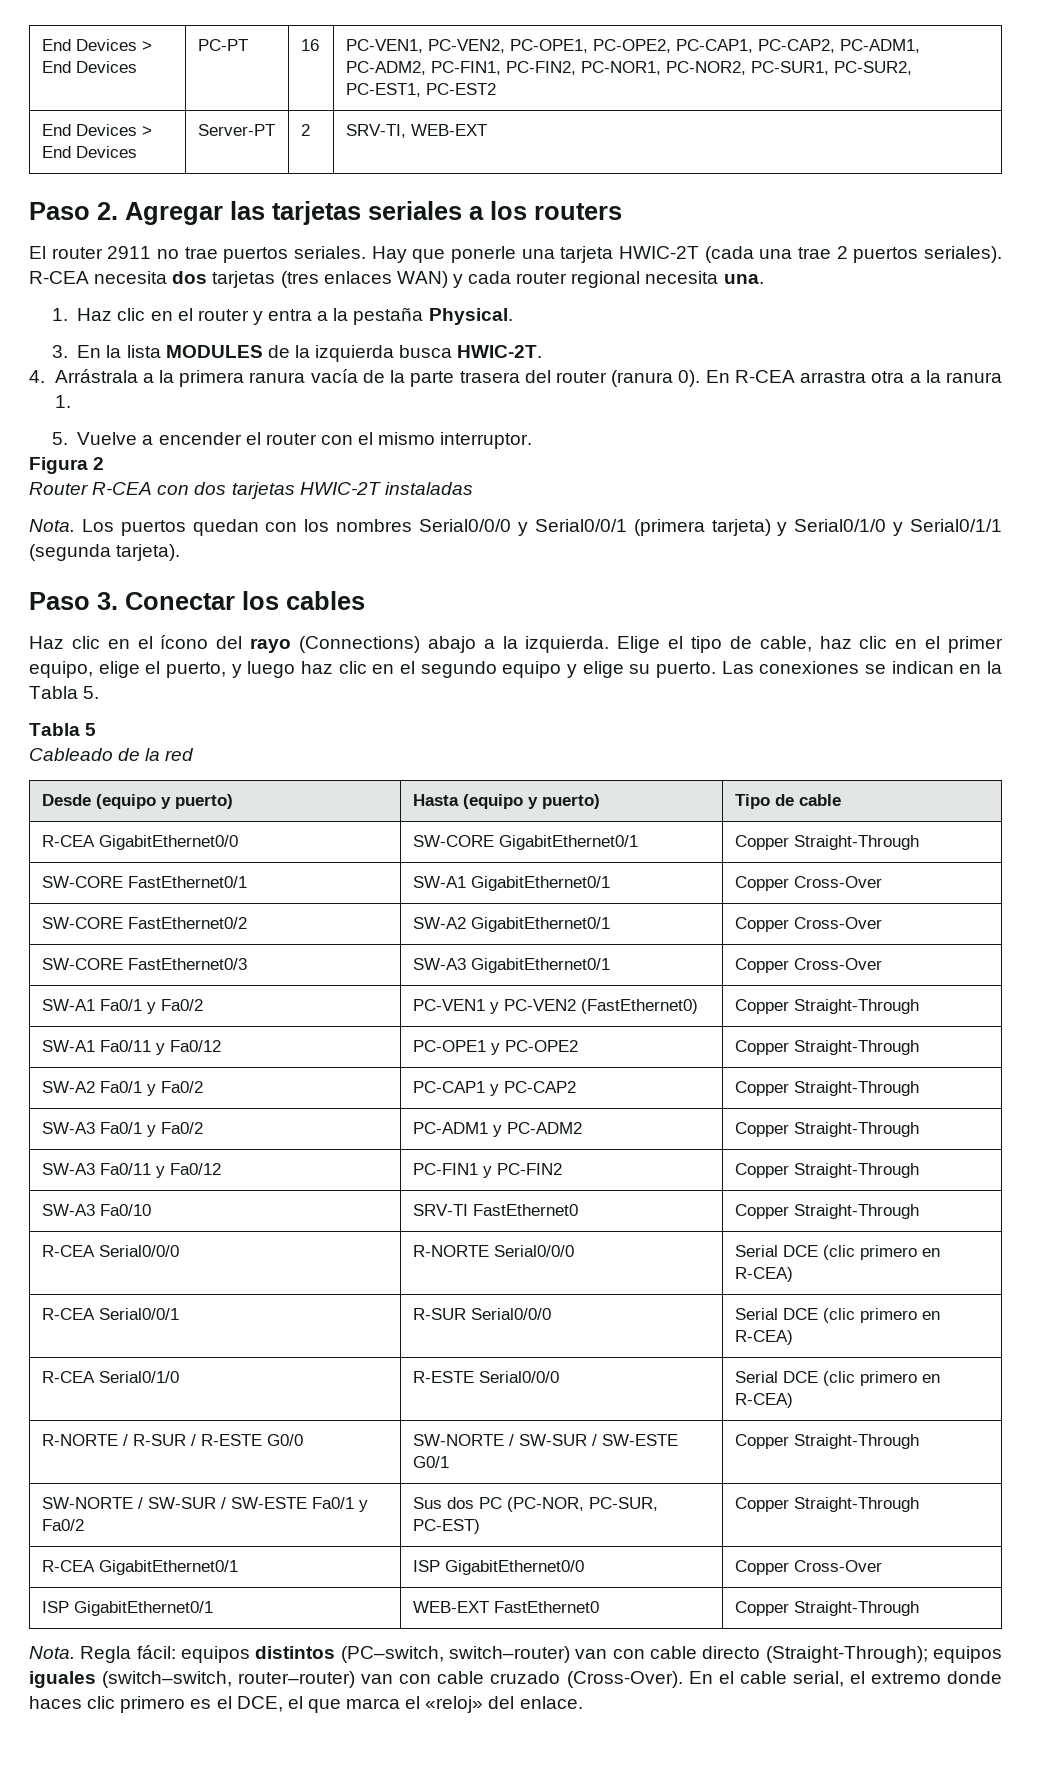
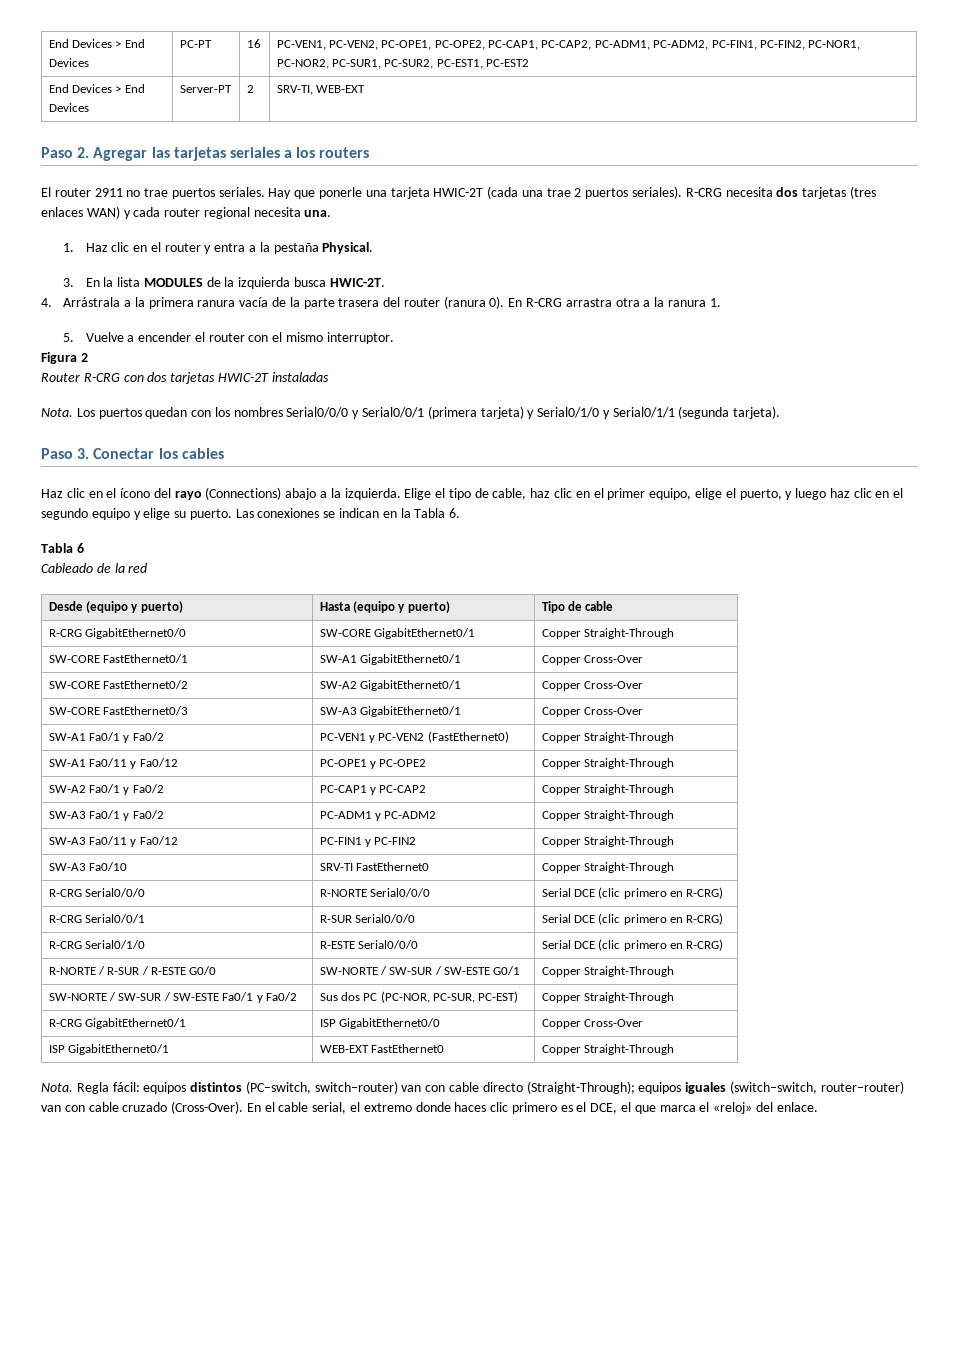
[29,271,89,284] R-CEA -> [685,188,722,197] R-CRG
[734,370,795,383] R-CEA -> [525,298,562,307] R-CRG
[92,482,153,495] R-CEA -> [83,373,120,382] R-CRG
[83,686,100,699] [29,723,97,736] 5. // Tabla 5 -> [449,508,461,518] [41,543,84,553] 6. // Tabla 6
[41,835,95,847] R-CEA -> [48,629,82,637] R-CRG
[41,1245,95,1257] R-CEA -> [48,889,82,897] R-CRG
[734,1267,793,1282] [41,1308,95,1320] R-CEA) // R-CEA -> [686,887,724,899] [48,915,82,923] R-CRG) // R-CRG
[734,1330,793,1345] [41,1371,95,1383] R-CEA) // R-CEA -> [686,913,724,925] [48,941,82,949] R-CRG) // R-CRG
[734,1393,793,1408] R-CEA) -> [686,939,724,951] R-CRG)
[41,1560,95,1572] R-CEA -> [48,1019,82,1027] R-CRG

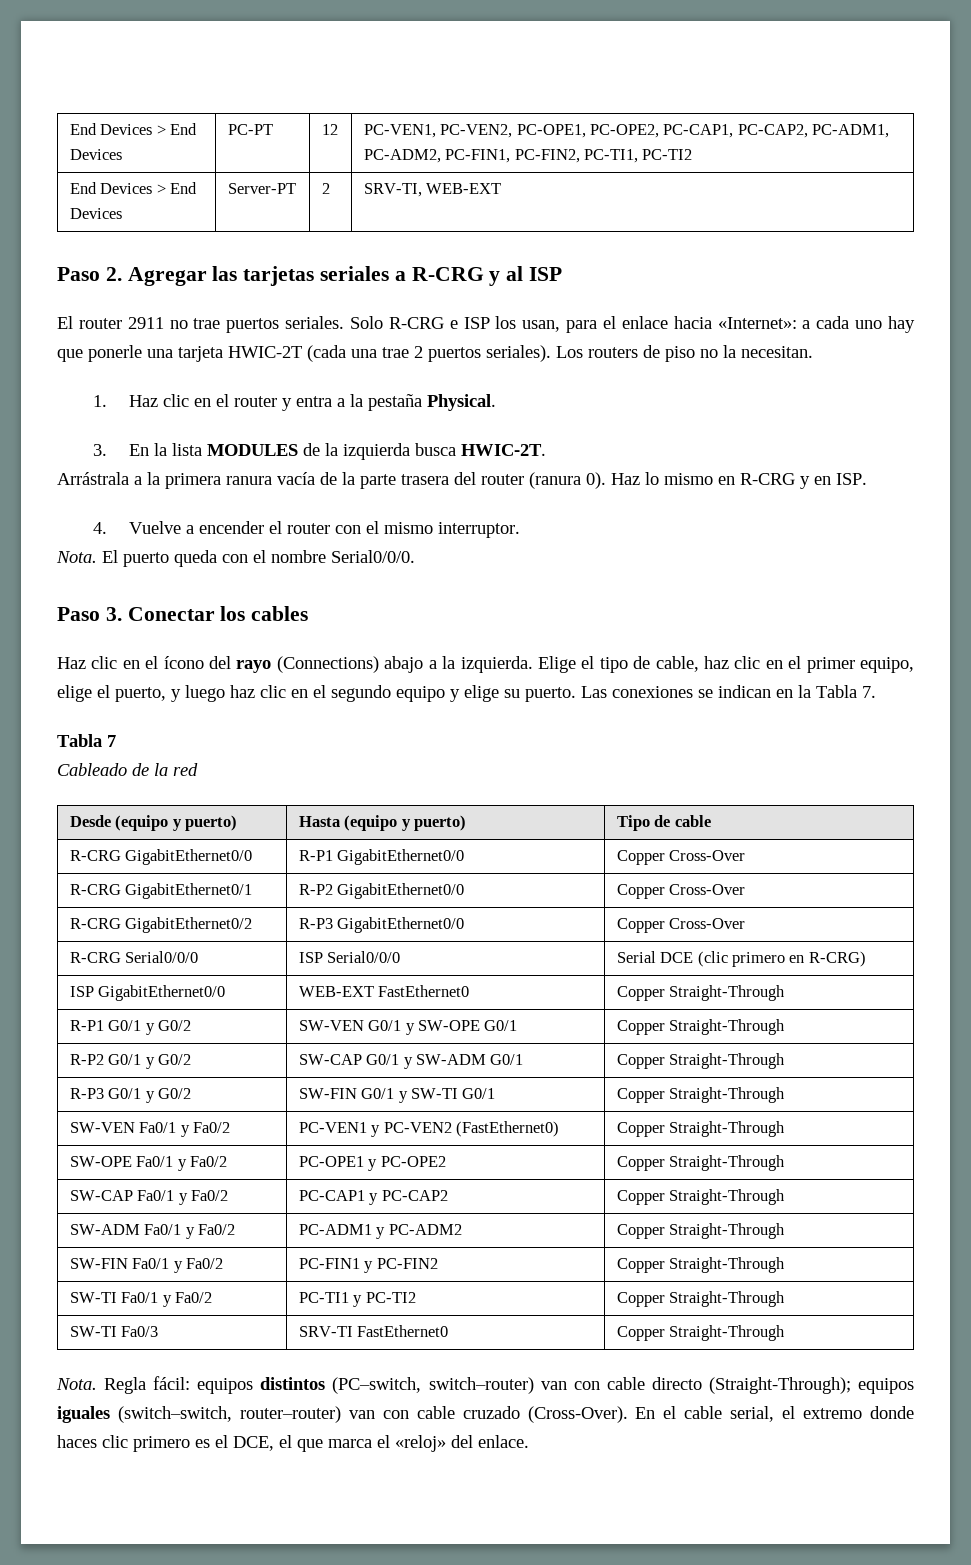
[246,39,261,48] 16 -> [321,124,338,135] 12
[808,40,861,50] [276,59,530,69] PC-NOR1, PC-NOR2, PC-SUR1, PC-SUR2, PC-EST1, PC-EST2 -> [583,149,693,163] PC-TI1, PC-TI2
[296,147,370,158] los routers -> [411,266,563,286] R-CRG y al ISP
[268,188,292,199] Hay -> [350,316,916,333] Solo R-CRG e ISP los usan, para el enlace hacia «Internet»: a cada uno hay
[685,186,876,199] [41,206,332,219] R-CRG necesita dos tarjetas (tres enlaces WAN) y cada router regional necesita una. -> [556,345,813,362] Los routers de piso no la necesitan.
[41,298,52,307] 4. -> (547, 450) none
[508,297,721,307] [63,333,75,342] En R-CRG arrastra otra a la ranura 1. // 5. -> [611,472,867,489] [93,522,108,534] Haz lo mismo en R-CRG y en ISP. // 4.
[41,352,88,364] [41,372,329,384] [41,406,781,419] Figura 2 // Router R-CRG con dos tarjetas HWIC-2T instaladas // Nota. Los puertos quedan con los nombres Serial0/0/0 y Serial0/0/1 (primera tarjeta) y Serial0/1/0 y Serial0/1/1 (segunda tarjeta). -> [56,550,415,567] Nota. El puerto queda con el nombre Serial0/0/0.
[449,508,461,518] [41,543,84,553] 6. // Tabla 6 -> [862,686,876,698] [57,734,116,747] 7. // Tabla 7
[319,628,475,639] [541,628,674,639] [48,654,188,663] [319,654,461,665] [541,655,643,665] [48,680,188,689] [319,680,461,691] [541,681,643,691] [48,706,188,715] [319,706,461,717] [541,707,643,717] [48,733,86,741] SW-CORE GigabitEthernet0/1 | Copper Straight-Through // SW-CORE FastEthernet0/1 | SW-A1 GigabitEthernet0/1 | Copper Cross-Over // SW-CORE FastEthernet0/2 | SW-A2 GigabitEthernet0/1 | Copper Cross-Over // SW-CORE FastEthernet0/3 | SW-A3 GigabitEthernet0/1 | Copper Cross-Over // SW-A1 -> [298,849,465,865] [616,850,746,865] [69,883,253,899] [298,883,465,899] [616,884,746,899] [69,917,253,933] [298,917,465,933] [616,918,746,933] [69,951,199,963] [298,951,401,963] [616,951,866,967] [69,985,226,1001] [298,985,470,997] [616,985,786,1001] [69,1020,191,1035] [298,1020,518,1035] [616,1019,786,1035] [69,1054,191,1069] [298,1054,524,1069] [616,1053,786,1069] [69,1088,191,1103] [298,1088,496,1103] [616,1087,786,1103] [69,1122,135,1133] R-P1 GigabitEthernet0/0 | Copper Cross-Over // R-CRG GigabitEthernet0/1 | R-P2 GigabitEthernet0/0 | Copper Cross-Over // R-CRG GigabitEthernet0/2 | R-P3 GigabitEthernet0/0 | Copper Cross-Over // R-CRG Serial0/0/0 | ISP Serial0/0/0 | Serial DCE (clic primero en R-CRG) // ISP GigabitEthernet0/0 | WEB-EXT FastEthernet0 | Copper Straight-Through // R-P1 G0/1 y G0/2 | SW-VEN G0/1 y SW-OPE G0/1 | Copper Straight-Through // R-P2 G0/1 y G0/2 | SW-CAP G0/1 y SW-ADM G0/1 | Copper Straight-Through // R-P3 G0/1 y G0/2 | SW-FIN G0/1 y SW-TI G0/1 | Copper Straight-Through // SW-VEN
[48,758,178,769] SW-A1 Fa0/11 y Fa0/12 -> [69,1156,227,1171] SW-OPE Fa0/1 y Fa0/2
[48,785,86,793] SW-A2 -> [69,1190,133,1201] SW-CAP
[48,811,86,819] SW-A3 -> [69,1224,140,1235] SW-ADM
[48,836,178,847] SW-A3 Fa0/11 y Fa0/12 -> [69,1258,223,1273] SW-FIN Fa0/1 y Fa0/2
[48,862,127,871] [319,862,429,871] [541,862,674,873] [48,888,145,897] [319,888,430,897] [541,887,724,899] [48,914,145,923] [319,914,415,923] [541,913,724,925] [48,940,145,949] [319,940,418,949] [541,939,724,951] [48,966,217,975] [319,966,521,975] [541,966,674,977] [48,992,298,1003] [319,991,519,1003] [541,992,674,1003] [48,1018,186,1029] [319,1018,440,1029] [541,1019,643,1029] [48,1044,169,1055] [319,1045,369,1053] SW-A3 Fa0/10 | SRV-TI FastEthernet0 | Copper Straight-Through // R-CRG Serial0/0/0 | R-NORTE Serial0/0/0 | Serial DCE (clic primero en R-CRG) // R-CRG Serial0/0/1 | R-SUR Serial0/0/0 | Serial DCE (clic primero en R-CRG) // R-CRG Serial0/1/0 | R-ESTE Serial0/0/0 | Serial DCE (clic primero en R-CRG) // R-NORTE / R-SUR / R-ESTE G0/0 | SW-NORTE / SW-SUR / SW-ESTE G0/1 | Copper Straight-Through // SW-NORTE / SW-SUR / SW-ESTE Fa0/1 y Fa0/2 | Sus dos PC (PC-NOR, PC-SUR, PC-EST) | Copper Straight-Through // R-CRG GigabitEthernet0/1 | ISP GigabitEthernet0/0 | Copper Cross-Over // ISP GigabitEthernet0/1 | WEB-EXT -> [69,1292,212,1307] [298,1292,416,1307] [616,1291,786,1307] [69,1326,159,1337] [298,1326,353,1337] SW-TI Fa0/1 y Fa0/2 | PC-TI1 y PC-TI2 | Copper Straight-Through // SW-TI Fa0/3 | SRV-TI

